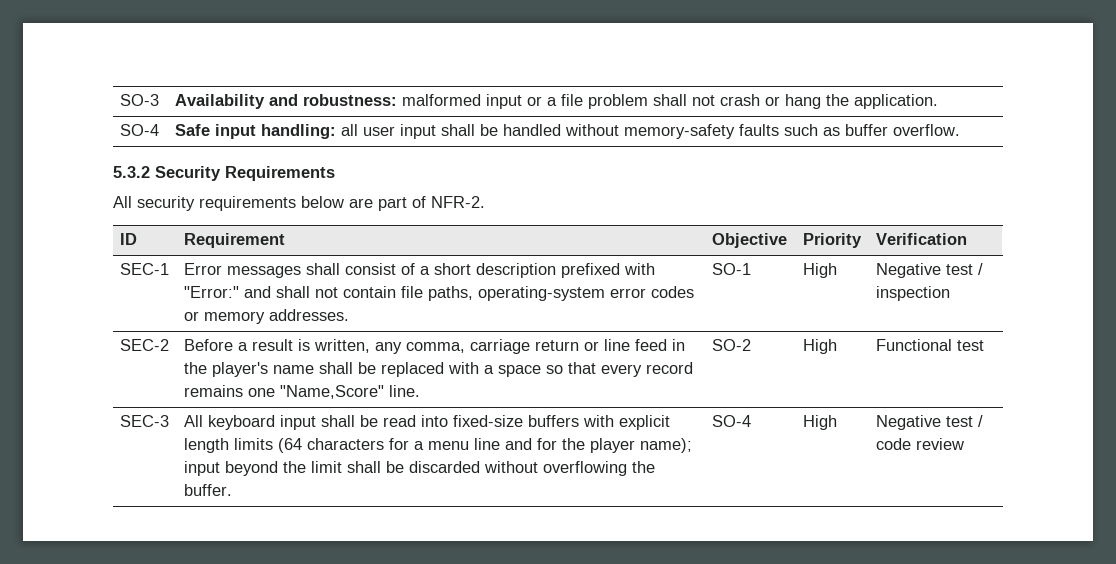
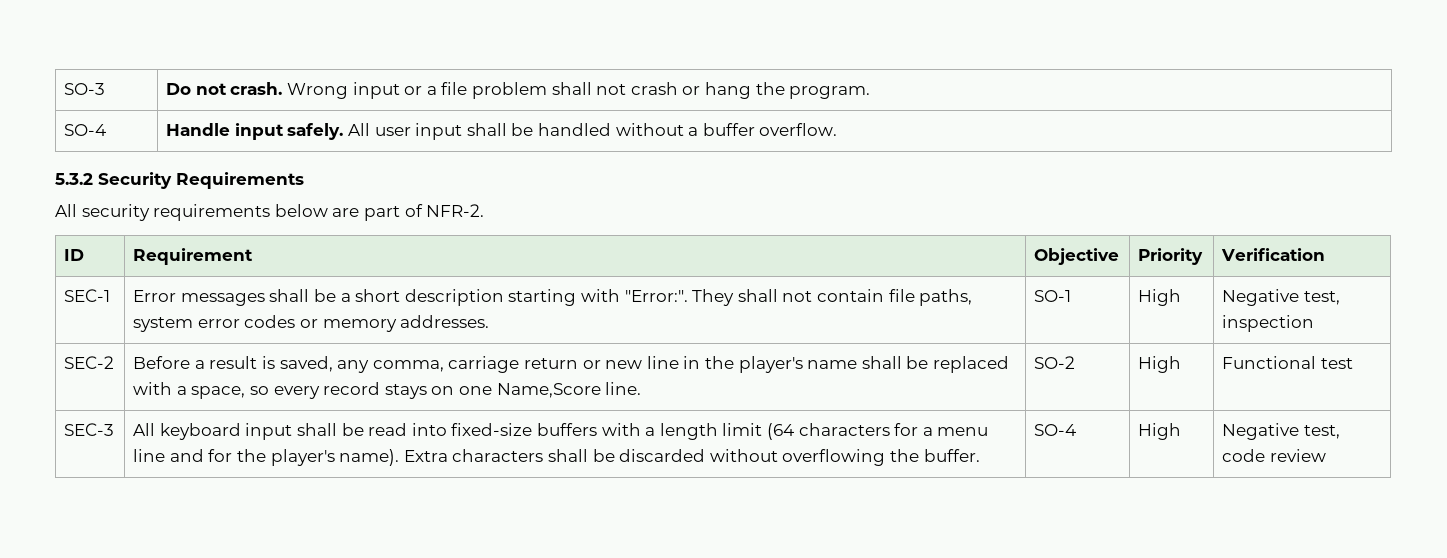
[175,94,482,109] Availability and robustness: malformed -> [166,82,349,99] Do not crash. Wrong
[854,94,939,109] [120,124,160,136] [175,124,359,139] application. // SO-4 | Safe input handling: all -> [789,86,871,99] [64,124,107,136] [166,123,371,140] program. // SO-4 | Handle input safely. All
[624,124,841,139] memory-safety faults such as -> [688,127,699,136] a
[345,263,416,275] consist of -> [314,289,337,302] be
[561,263,656,278] [184,286,272,298] prefixed with "Error:" and -> [508,289,735,306] starting with "Error:". They
[478,286,606,301] operating-system -> [133,317,194,332] system
[946,263,984,275] test / -> [1303,291,1340,305] test,
[314,339,371,353] written, -> [279,356,333,372] saved,
[604,339,668,351] line feed -> [605,356,679,369] new line
[498,362,694,377] [184,385,385,399] space so that every record remains one "Name,Score" -> [191,382,601,399] space, so every record stays on one Name,Score
[619,415,671,430] [184,438,274,453] explicit length limits -> [645,423,763,440] a length limit
[590,438,693,453] [184,461,343,476] player name); input beyond the limit -> [270,449,544,466] player's name). Extra characters
[946,415,984,427] test / -> [1303,425,1340,439] test,

